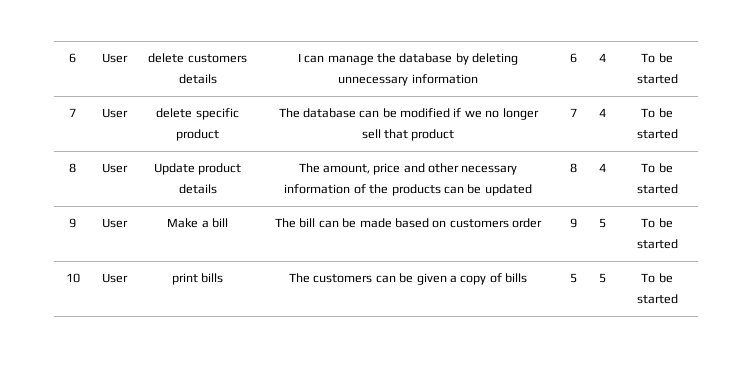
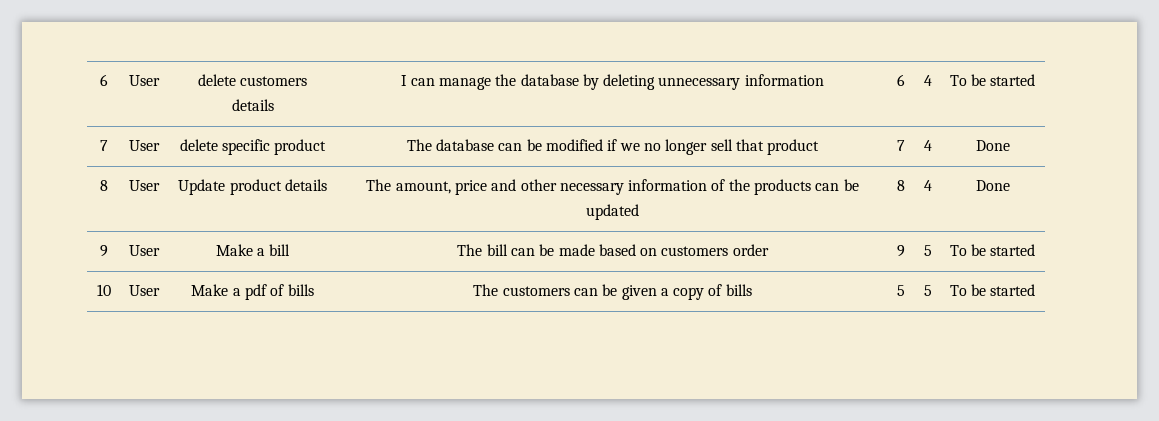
[641,108,673,118] [636,129,678,139] To be started -> [975,140,1010,151] Done
[641,163,673,173] [636,184,678,194] To be started -> [975,180,1010,191] Done
[171,273,198,285] print -> [191,284,285,300] Make a pdf of

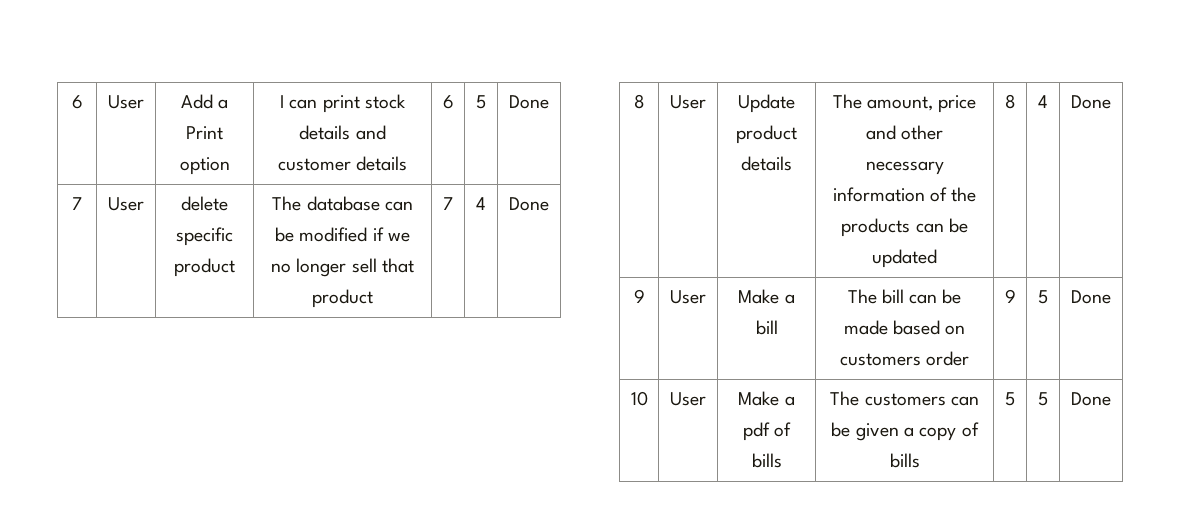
[197,74,308,86] [231,99,274,111] [401,74,824,90] [897,74,905,86] [923,75,932,86] [949,74,1036,86] delete customers details | I can manage the database by deleting unnecessary information | 6 | 4 | To be started -> [180,94,229,109] [186,126,223,140] [179,157,230,175] [280,94,406,113] [299,125,386,140] [277,156,408,171] [442,95,454,109] [476,95,486,109] [509,95,549,109] Add a Print option | I can print stock details and customer details | 6 | 5 | Done
[949,244,1036,256] To be started -> [1071,290,1111,304] Done
[949,284,1036,296] To be started -> [1071,392,1111,406] Done

